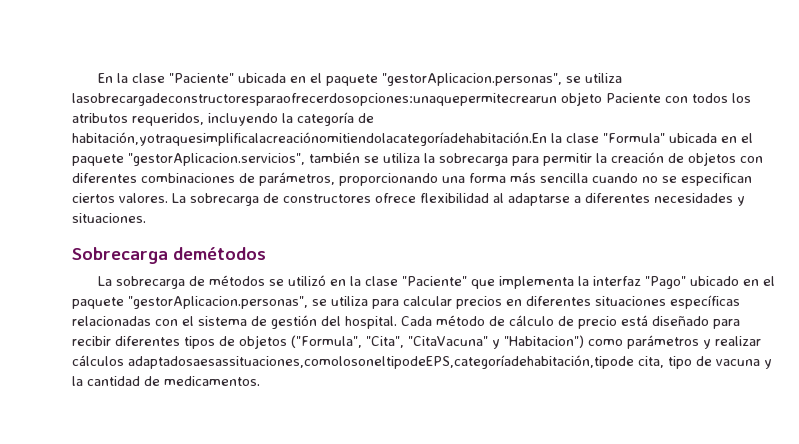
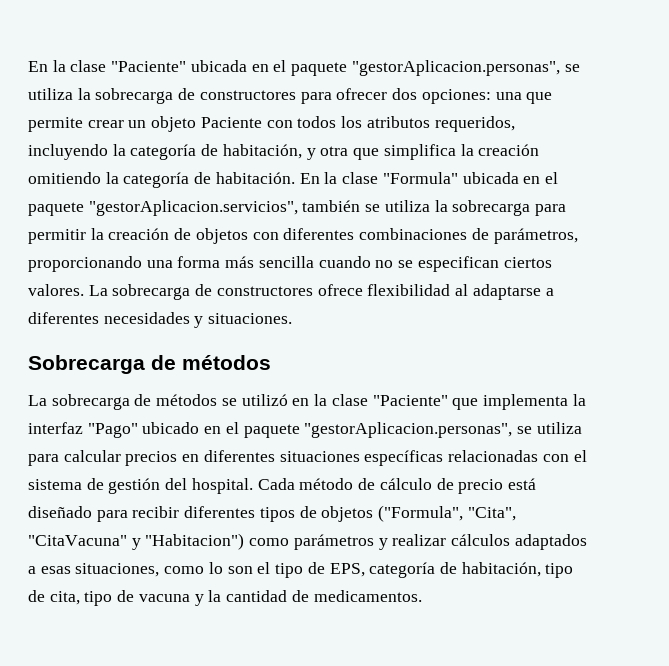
[72,93,557,106] lasobrecargadeconstructoresparaofrecerdosopciones:unaquepermitecrearun -> [77,88,553,104] [28,117,147,132] la sobrecarga de constructores para ofrecer dos opciones: una que permite crear un
[72,132,547,146] habitación,yotraquesimplificalacreaciónomitiendolacategoríadehabitación.En -> [222,144,540,160] [28,172,320,188] habitación, y otra que simplifica la creación omitiendo la categoría de habitación. En
[173,247,266,260] demétodos -> [151,355,271,370] de métodos
[128,355,634,369] adaptadosaesassituaciones,comolosoneltipodeEPS,categoríadehabitación,tipode -> [514,534,587,550] [28,562,574,578] [28,590,45,602] adaptados a esas situaciones, como lo son el tipo de EPS, categoría de habitación, tipo de

